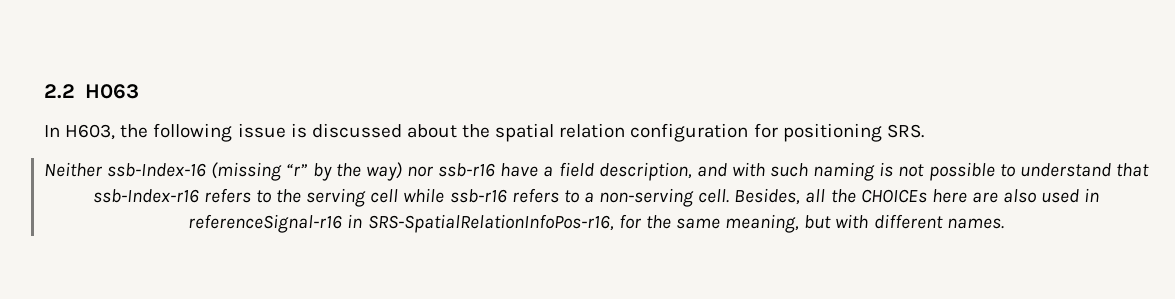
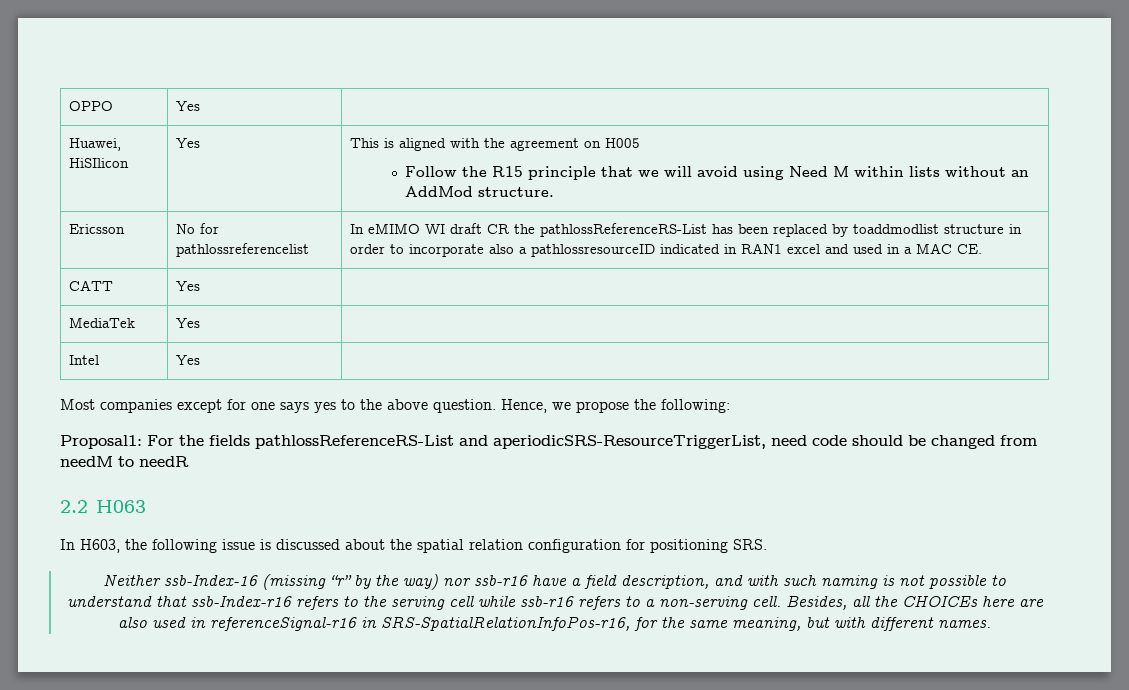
(44, 91) none -> [69,101,114,111] [176,101,201,111] [69,138,122,151] [69,158,130,168] [176,138,201,148] [350,138,641,151] [405,166,1030,180] [405,186,555,197] [69,224,126,234] [176,223,220,234] [176,243,310,257] [350,223,1023,237] [350,243,983,257] [69,280,114,291] [176,281,201,291] [69,317,136,328] [176,318,201,328] [69,355,100,365] [176,355,201,365] [60,399,730,413] [60,435,1037,449] [60,456,189,467] OPPO | Yes | // Huawei, HiSIlicon | Yes | This is aligned with the agreement on H005 // Follow the R15 principle that we will avoid using Need M within lists without an AddMod structure. // Ericsson | No for pathlossreferencelist | In eMIMO WI draft CR the pathlossReferenceRS-List has been replaced by toaddmodlist structure in order to incorporate also a pathlossresourceID indicated in RAN1 excel and used in a MAC CE. // CATT | Yes | // MediaTek | Yes | // Intel | Yes | // Most companies except for one says yes to the above question. Hence, we propose the following: // Proposal1: For the fields pathlossReferenceRS-List and aperiodicSRS-ResourceTriggerList, need code should be changed from needM to needR //

